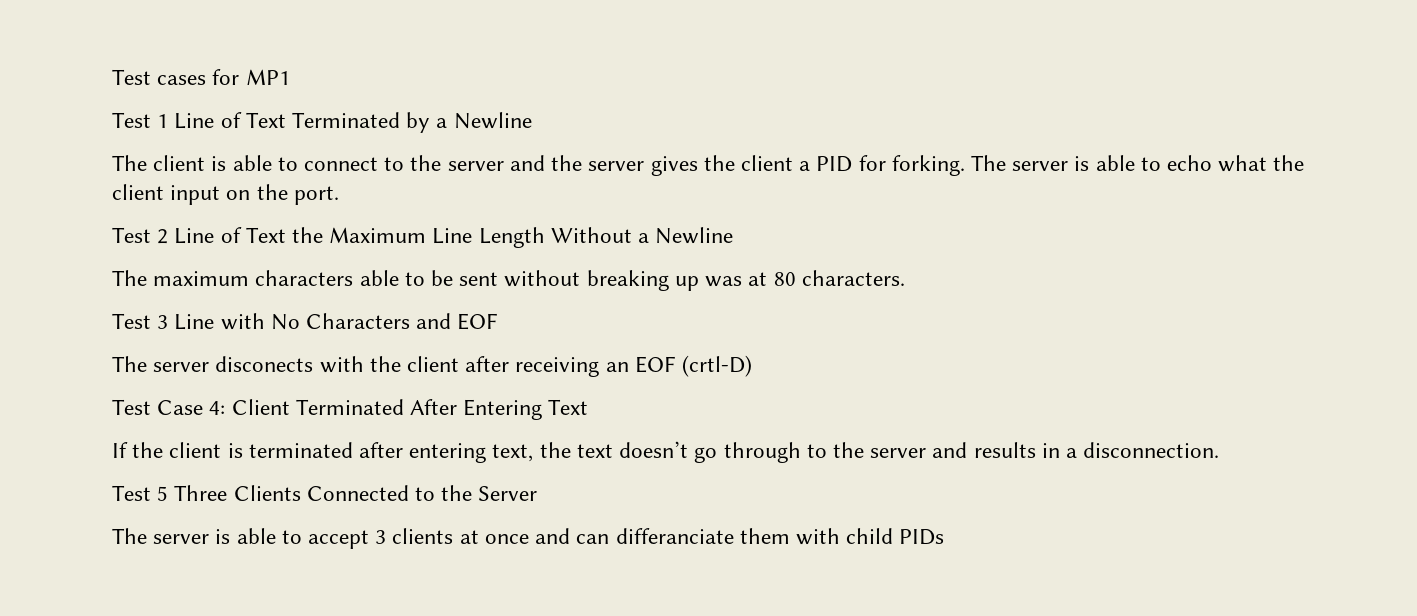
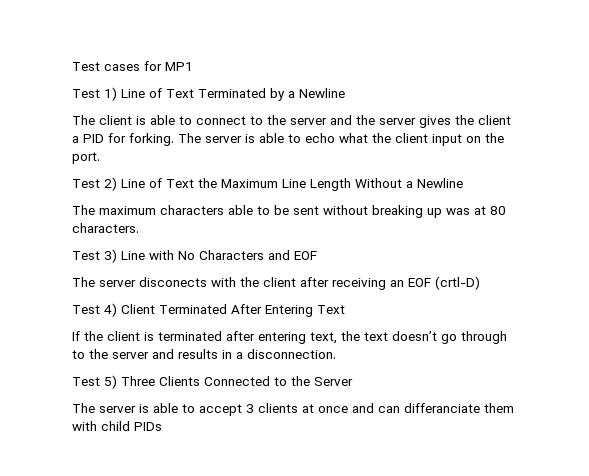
[157,114,169,128] 1 -> [104,87,117,101] 1)
[157,229,169,244] 2 -> [104,177,117,191] 2)
[157,315,169,329] 3 -> [104,249,117,263] 3)
[157,400,226,415] Case 4: -> [104,303,117,317] 4)
[157,486,169,501] 5 -> [104,375,117,389] 5)

